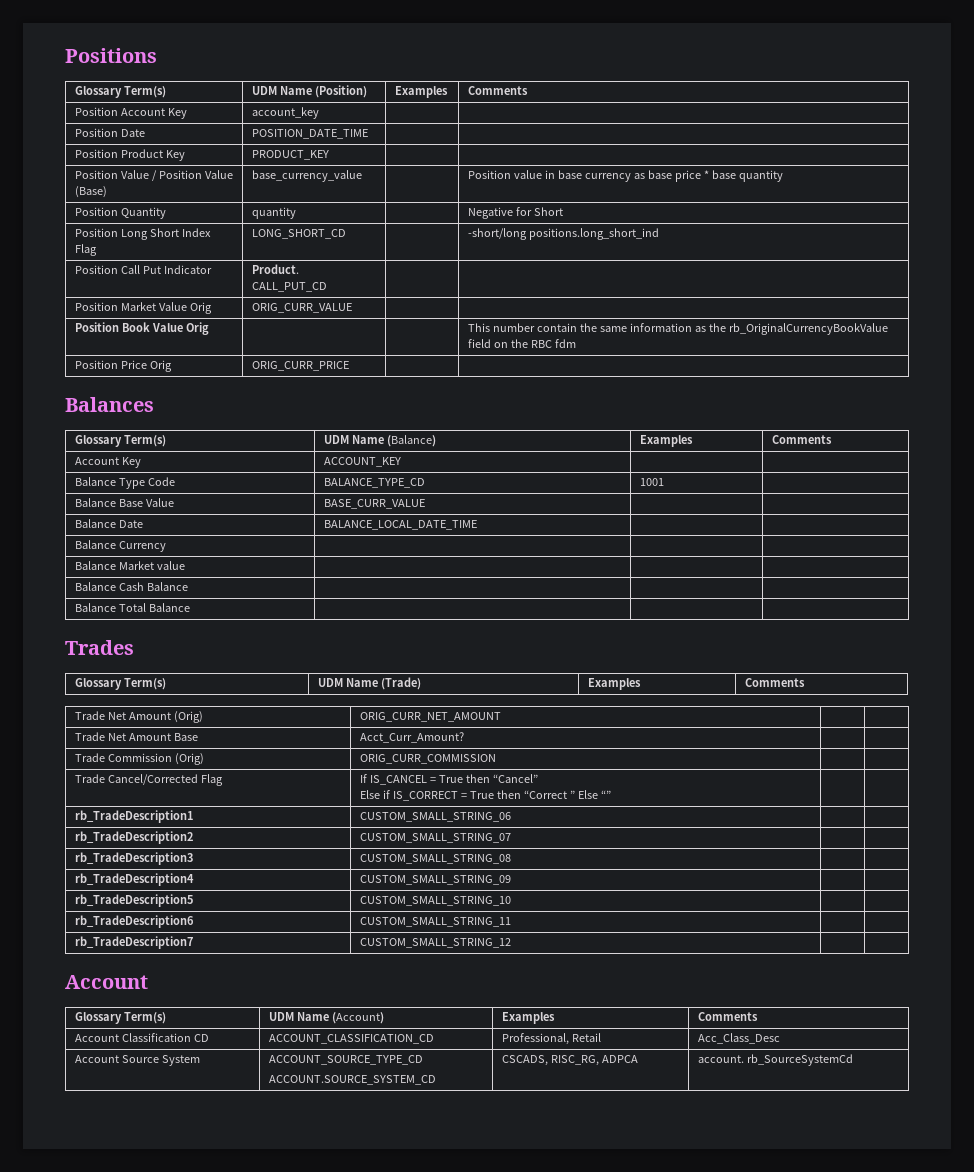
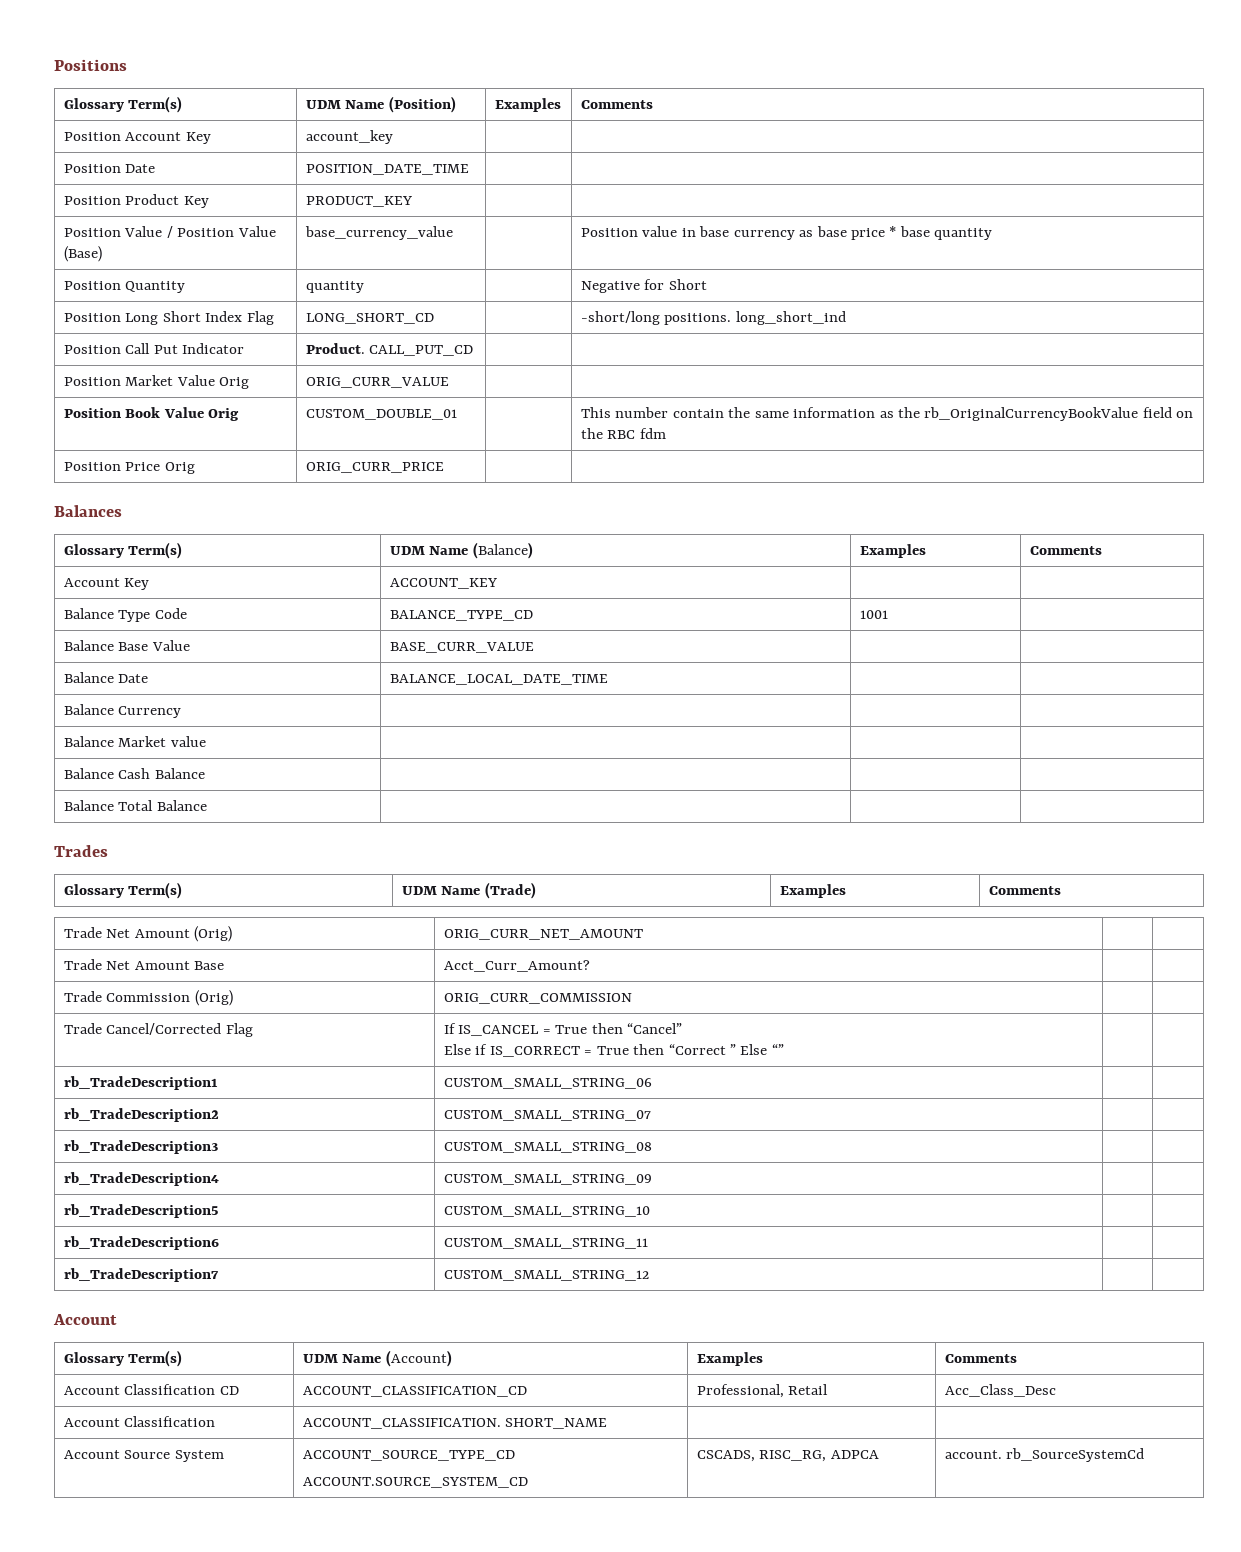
[528,228,659,240] positions.long_short_ind -> [664,311,846,325] positions. long_short_ind
(209, 328) none -> [305,409,457,420] CUSTOM_DOUBLE_01
(780, 1038) none -> [63,1416,216,1427] [302,1418,608,1429] // Account Classification | ACCOUNT_CLASSIFICATION. SHORT_NAME | |

